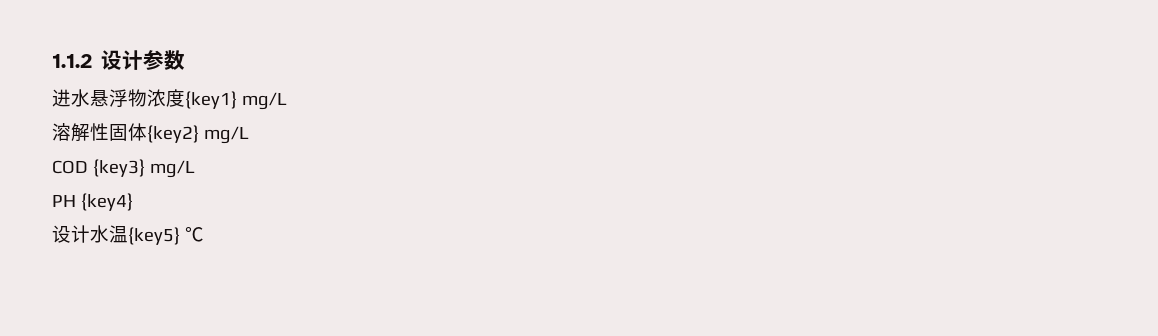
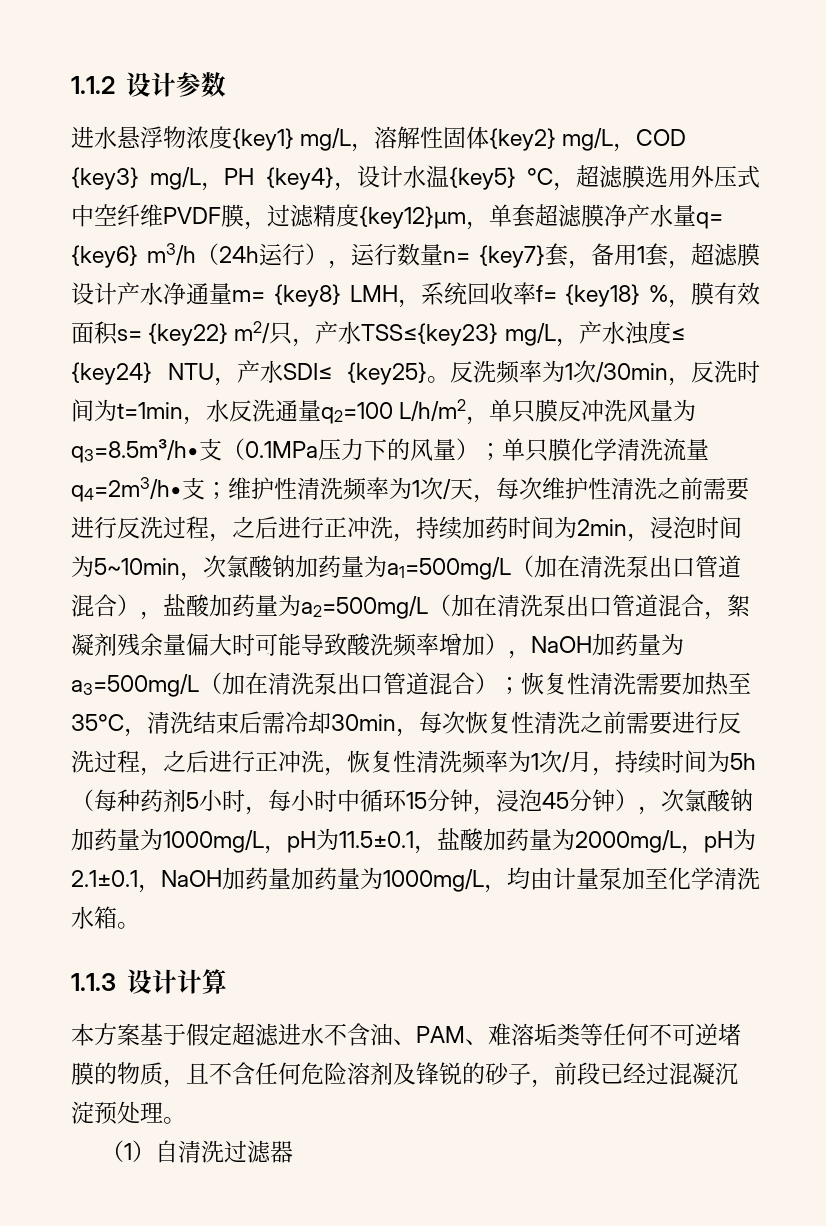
(287, 101) // -> [351,143,375,152] ，
(249, 135) // -> [613,143,637,152] ，
(195, 169) // -> [201,182,225,191] ，
(133, 202) // -> [333,182,357,191] ，
(204, 234) none -> [553,165,760,191] [71,204,723,230] [71,243,760,269] [71,282,760,308] [71,321,685,347] [71,360,760,386] [71,399,697,425] [71,438,709,463] [71,477,749,503] [71,516,742,542] [71,555,741,581] [71,594,750,620] [71,633,684,659] [71,672,751,697] [71,711,741,737] [71,750,756,776] [71,789,753,815] [71,828,756,854] [71,867,760,893] [71,906,140,929] [71,969,228,994] [71,1023,741,1046] [71,1062,738,1088] [71,1101,186,1125] [100,1140,293,1163] ，超滤膜选用外压式中空纤维PVDF膜，过滤精度{key12}μm，单套超滤膜净产水量q= {key6} m3/h（24h运行），运行数量n= {key7}套，备用1套，超滤膜设计产水净通量m= {key8} LMH，系统回收率f= {key18} %，膜有效面积s= {key22} m2/只，产水TSS≤{key23} mg/L，产水浊度≤ {key24} NTU，产水SDI≤ {key25}。反洗频率为1次/30min，反洗时间为t=1min，水反洗通量q2=100 L/h/m2，单只膜反冲洗风量为q3=8.5m³/h•支（0.1MPa压力下的风量）；单只膜化学清洗流量q4=2m3/h•支；维护性清洗频率为1次/天，每次维护性清洗之前需要进行反洗过程，之后进行正冲洗，持续加药时间为2min，浸泡时间为5~10min，次氯酸钠加药量为a1=500mg/L（加在清洗泵出口管道混合），盐酸加药量为a2=500mg/L（加在清洗泵出口管道混合，絮凝剂残余量偏大时可能导致酸洗频率增加），NaOH加药量为a3=500mg/L（加在清洗泵出口管道混合）；恢复性清洗需要加热至35℃，清洗结束后需冷却30min，每次恢复性清洗之前需要进行反洗过程，之后进行正冲洗，恢复性清洗频率为1次/月，持续时间为5h（每种药剂5小时，每小时中循环15分钟，浸泡45分钟），次氯酸钠加药量为1000mg/L，pH为11.5±0.1，盐酸加药量为2000mg/L，pH为2.1±0.1，NaOH加药量加药量为1000mg/L，均由计量泵加至化学清洗水箱。 // 1.1.3设计计算 // 本方案基于假定超滤进水不含油、PAM、难溶垢类等任何不可逆堵膜的物质，且不含任何危险溶剂及锋锐的砂子，前段已经过混凝沉淀预处理。 // （1）自清洗过滤器

